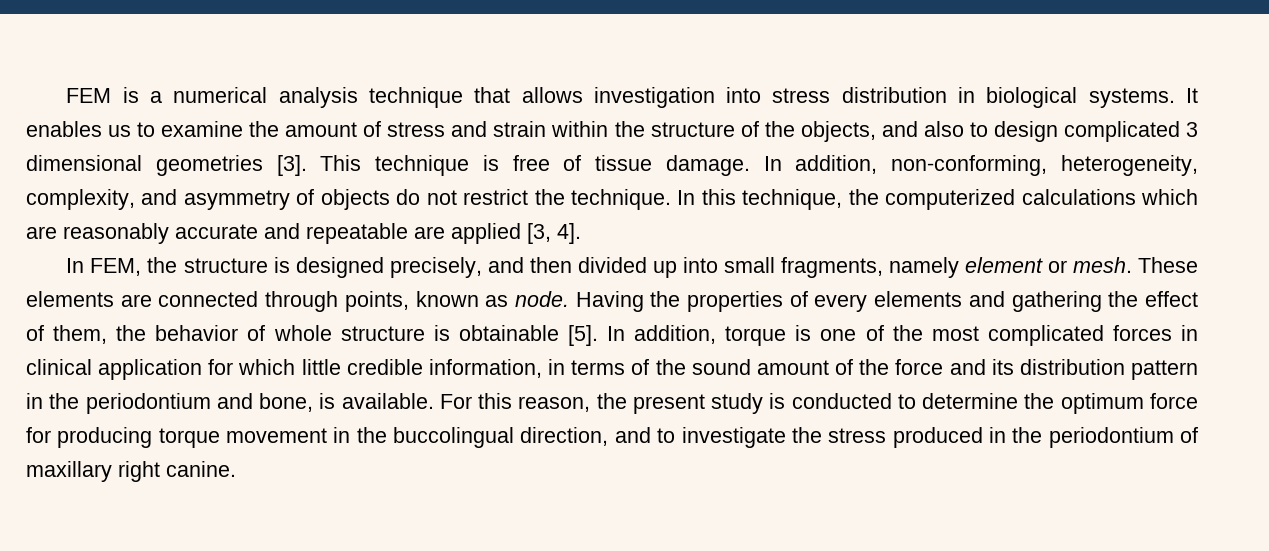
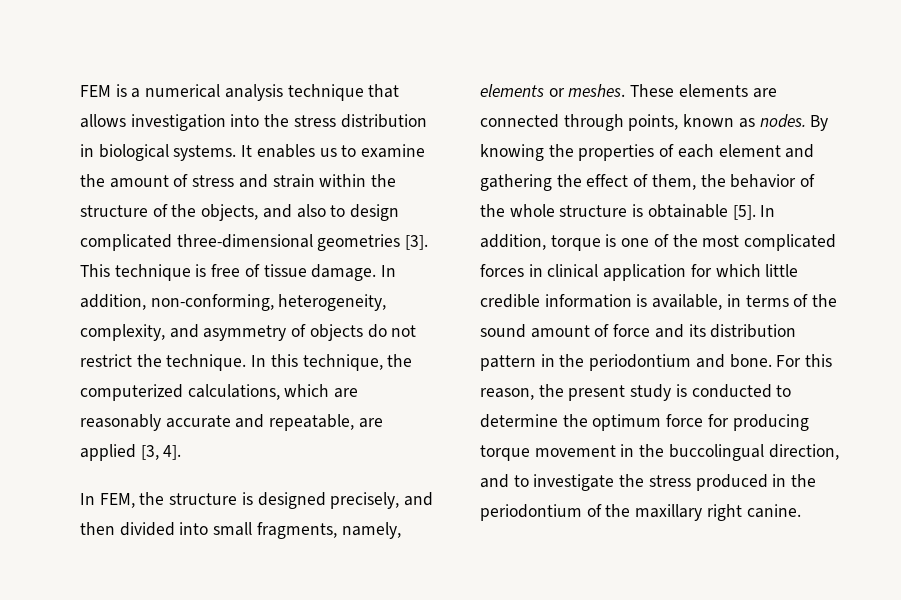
(762, 95) none -> [264,114,290,127] the
[1185,122,1198,137] [26,155,142,171] 3 dimensional -> [176,234,313,248] three-dimensional
[1021,189,1136,205] calculations -> [187,384,280,400] calculations,
[306,223,408,244] repeatable -> [269,414,355,431] repeatable,
[652,261,677,278] up -> (175, 529) none
[888,257,1132,278] namely element or mesh. -> [341,522,401,539] [480,84,626,97] namely, elements or meshes.
[514,291,644,312] node. Having -> [759,114,829,131] [480,144,544,161] nodes. By knowing
[814,291,963,312] every elements -> [677,144,781,158] each element
(266, 333) none -> [480,204,505,217] the
[428,359,542,378] information, -> [544,294,723,310] information is available,
[859,359,890,375] the -> (610, 330) none
[259,393,434,412] bone, is available. -> [729,354,772,368] bone.
(1199, 435) none -> [605,504,631,517] the

